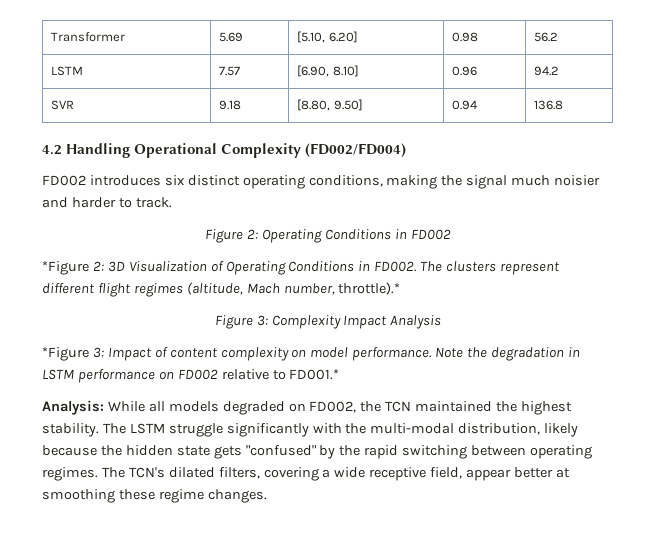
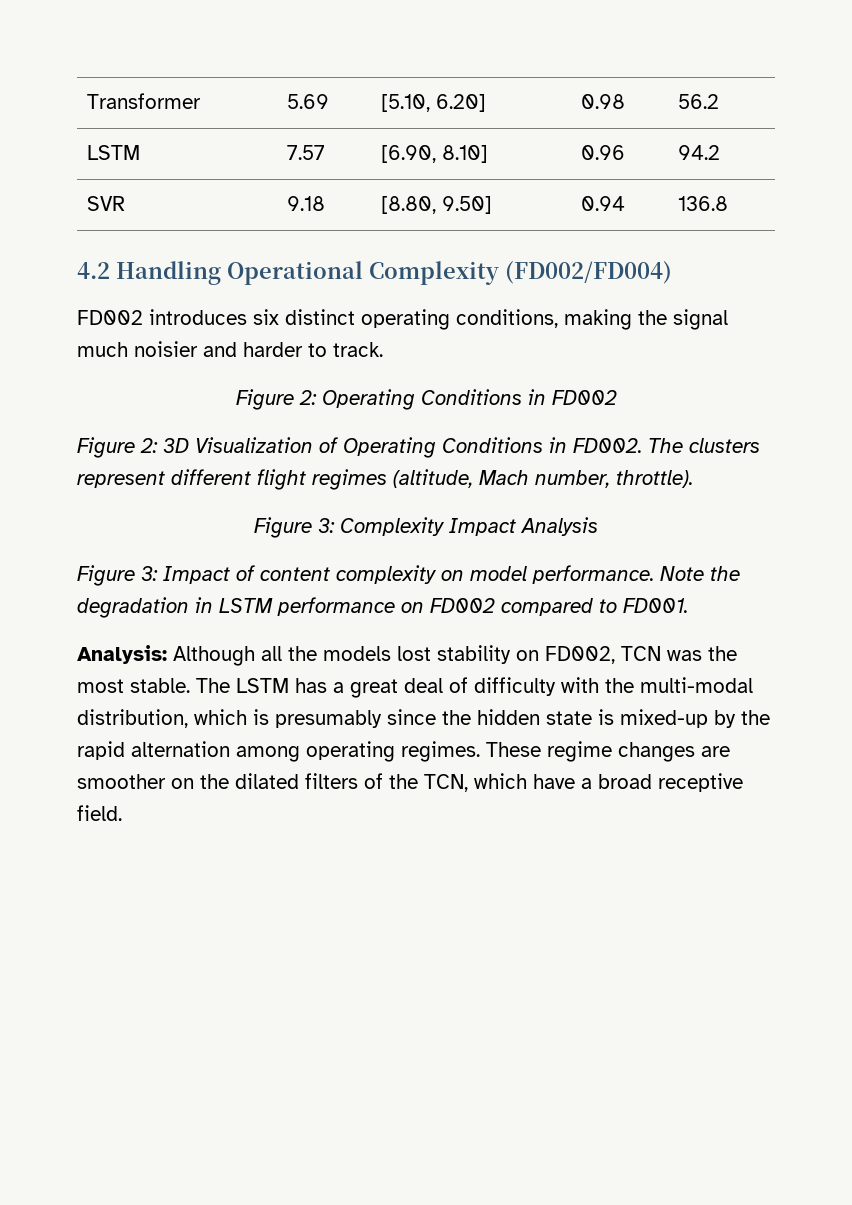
[42,261,89,275] *Figure -> [77,437,135,458] Figure
[338,282,401,295] throttle).* -> [616,470,693,488] throttle).
[42,347,89,361] *Figure -> [77,565,135,586] Figure
[221,369,340,380] [42,400,573,415] [42,423,579,437] [42,445,97,456] relative to FD001.* // Analysis: While all models degraded on FD002, the TCN maintained the highest stability. The LSTM struggle significantly with the multi-modal distribution, likely because -> [501,598,688,616] [77,645,737,666] [77,677,753,698] [77,709,436,728] compared to FD001. // Analysis: Although all the models lost stability on FD002, TCN was the most stable. The LSTM has a great deal of difficulty with the multi-modal distribution, which is presumably since
[213,445,316,459] gets "confused" -> [598,709,708,728] is mixed-up
[402,445,593,459] [42,467,570,481] [42,489,267,503] switching between operating regimes. The TCN's dilated filters, covering a wide receptive field, appear better at smoothing these regime changes. -> [131,741,730,762] [77,773,743,792] [77,805,122,821] alternation among operating regimes. These regime changes are smoother on the dilated filters of the TCN, which have a broad receptive field.

